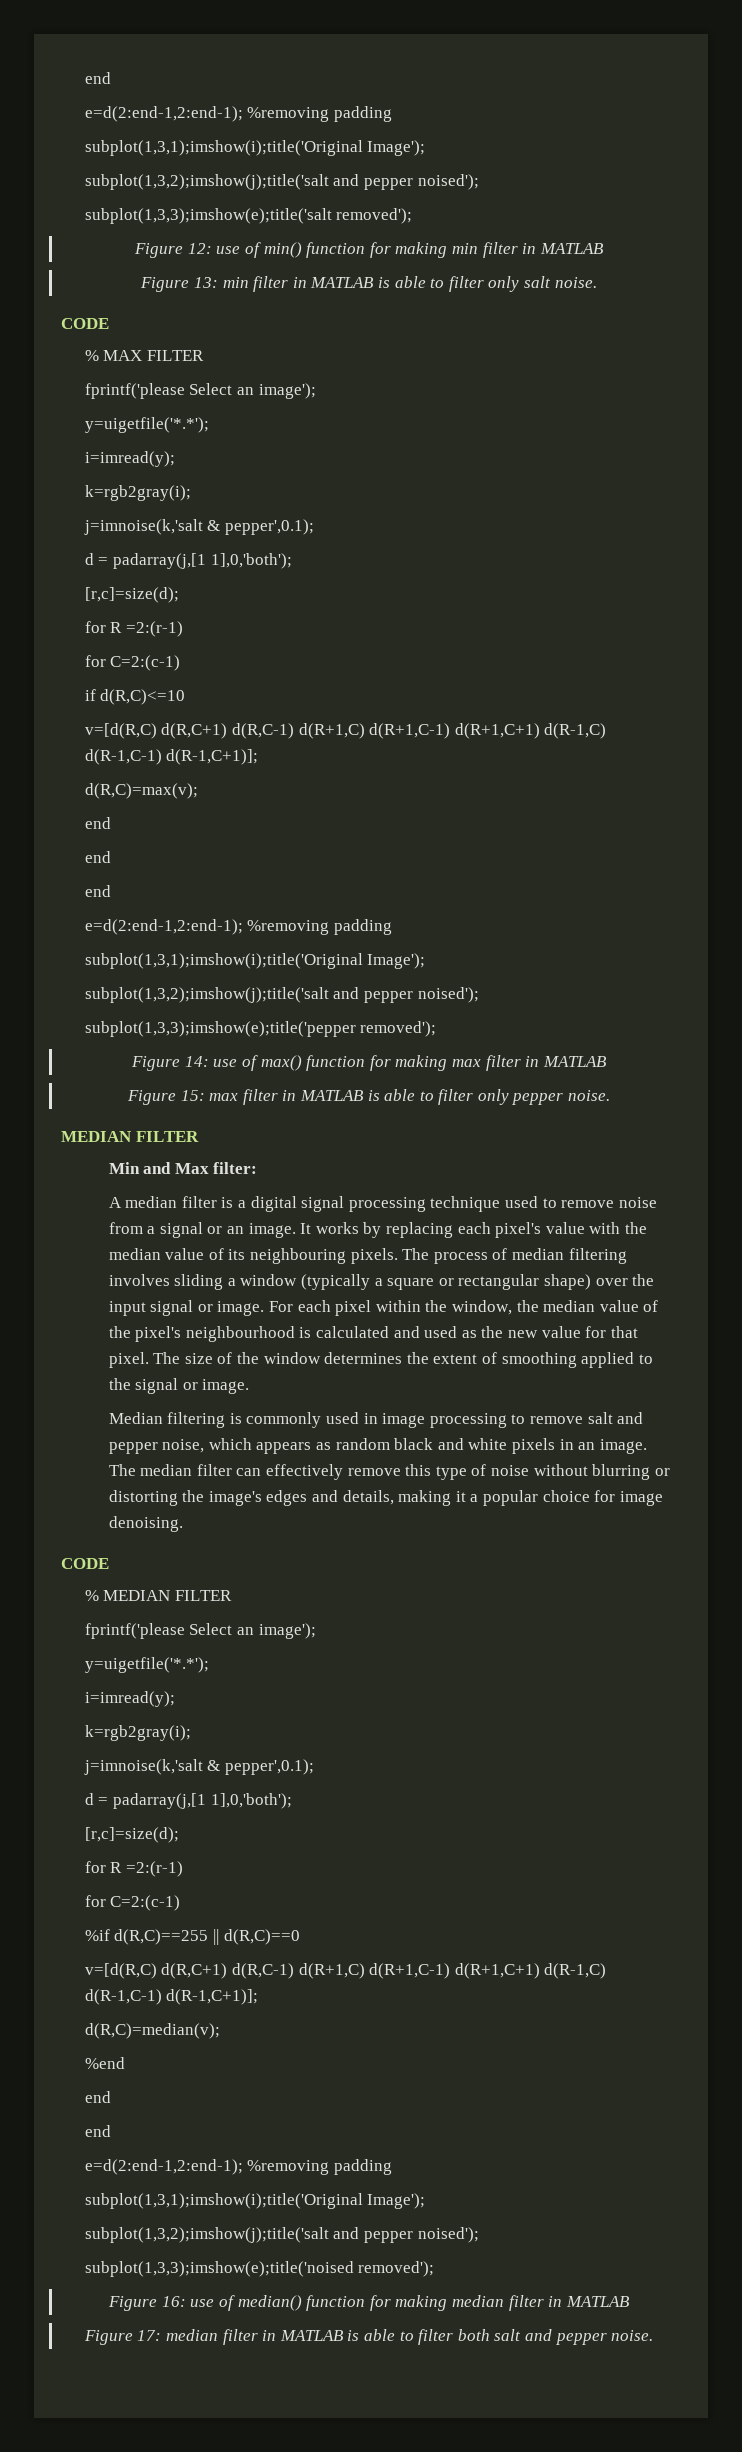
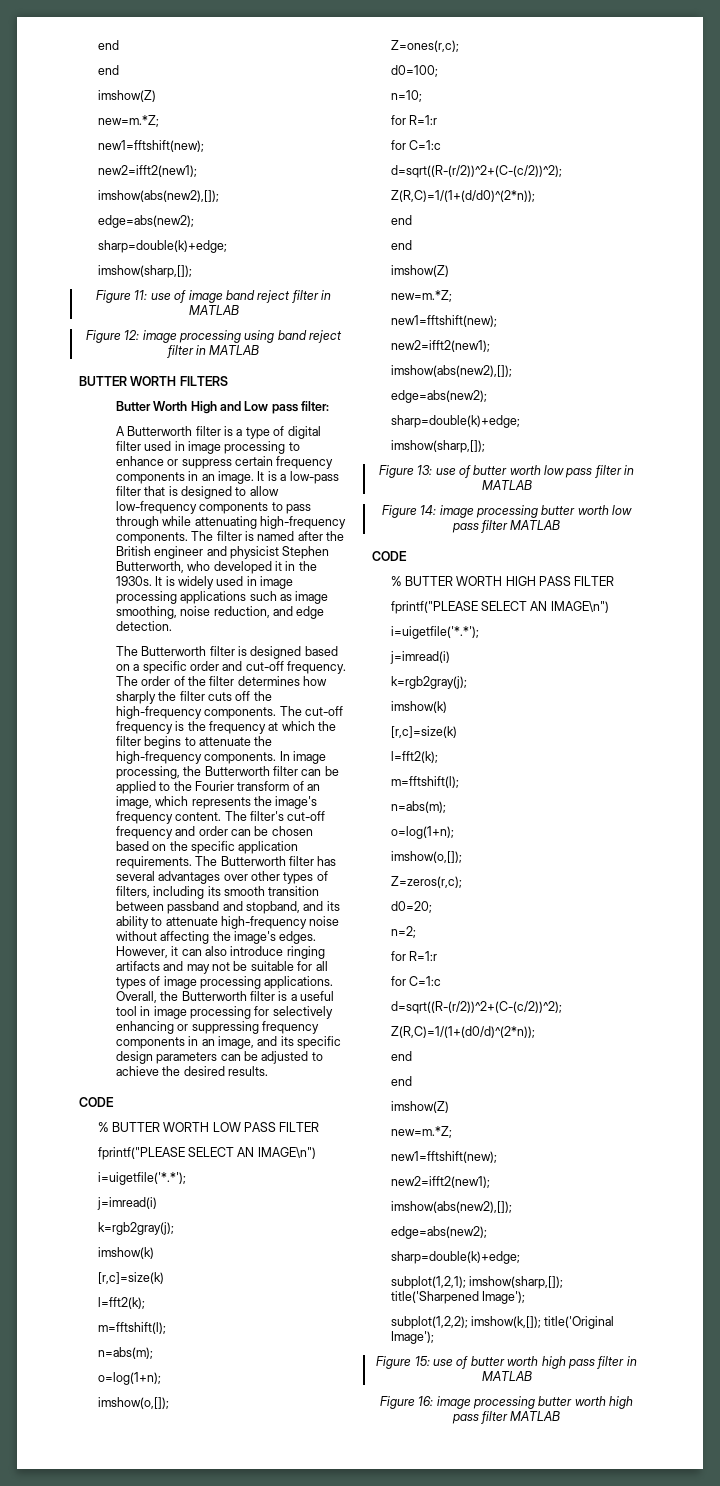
[84,72,111,84] [84,106,393,122] [84,140,426,156] [84,174,479,190] [84,208,413,224] [134,242,604,258] [140,276,597,292] [61,318,109,329] [84,350,205,361] [84,383,316,399] [84,417,209,433] [84,451,175,467] [84,485,191,501] [83,519,315,535] [84,553,292,569] [84,587,179,603] [84,621,184,637] [84,655,181,671] [84,689,186,705] [84,723,607,739] [84,749,259,765] [84,783,198,799] [84,817,111,829] [84,851,111,863] [84,885,111,897] [84,919,393,935] [84,953,426,969] [84,987,479,1003] [84,1021,437,1037] [131,1055,607,1071] [126,1089,611,1105] [61,1131,199,1142] [108,1162,258,1174] [108,1196,657,1212] [108,1222,647,1238] [108,1248,627,1264] [108,1274,655,1290] [108,1300,659,1316] [108,1326,638,1342] [108,1352,653,1368] [108,1378,250,1394] [108,1412,644,1428] [108,1438,647,1454] [108,1464,670,1480] [108,1490,663,1506] [108,1516,183,1532] [61,1558,109,1569] [84,1590,233,1601] [84,1623,316,1639] [84,1657,209,1673] [84,1691,175,1707] [84,1725,191,1741] [83,1759,315,1775] [84,1793,292,1809] [84,1827,179,1843] [84,1861,184,1877] [84,1895,181,1911] [84,1929,300,1945] [84,1963,607,1979] [84,1989,259,2005] [84,2023,220,2039] [84,2057,125,2069] [84,2091,111,2103] [84,2125,111,2137] [84,2159,393,2175] [84,2193,426,2209] [84,2227,479,2243] [84,2261,435,2277] [108,2295,630,2311] [83,2329,654,2345] end // e=d(2:end-1,2:end-1); %removing padding // subplot(1,3,1);imshow(i);title('Original Image'); // subplot(1,3,2);imshow(j);title('salt and pepper noised'); // subplot(1,3,3);imshow(e);title('salt removed'); // Figure 12: use of min() function for making min filter in MATLAB // Figure 13: min filter in MATLAB is able to filter only salt noise. // CODE // % MAX FILTER // fprintf('please Select an image'); // y=uigetfile('*.*'); // i=imread(y); // k=rgb2gray(i); // j=imnoise(k,'salt & pepper',0.1); // d = padarray(j,[1 1],0,'both'); // [r,c]=size(d); // for R =2:(r-1) // for C=2:(c-1) // if d(R,C)<=10 // v=[d(R,C) d(R,C+1) d(R,C-1) d(R+1,C) d(R+1,C-1) d(R+1,C+1) d(R-1,C) d(R-1,C-1) d(R-1,C+1)]; // d(R,C)=max(v); // end // end // end // e=d(2:end-1,2:end-1); %removing padding // subplot(1,3,1);imshow(i);title('Original Image'); // subplot(1,3,2);imshow(j);title('salt and pepper noised'); // subplot(1,3,3);imshow(e);title('pepper removed'); // Figure 14: use of max() function for making max filter in MATLAB // Figure 15: max filter in MATLAB is able to filter only pepper noise. // MEDIAN FILTER // Min and Max filter: // A median filter is a digital signal processing technique used to remove noise from a signal or an image. It works by replacing each pixel's value with the median value of its neighbouring pixels. The process of median filtering involves sliding a window (typically a square or rectangular shape) over the input signal or image. For each pixel within the window, the median value of the pixel's neighbourhood is calculated and used as the new value for that pixel. The size of the window determines the extent of smoothing applied to the signal or image. // Median filtering is commonly used in image processing to remove salt and pepper noise, which appears as random black and white pixels in an image. The median filter can effectively remove this type of noise without blurring or distorting the image's edges and details, making it a popular choice for image denoising. // CODE // % MEDIAN FILTER // fprintf('please Select an image'); // y=uigetfile('*.*'); // i=imread(y); // k=rgb2gray(i); // j=imnoise(k,'salt & pepper',0.1); // d = padarray(j,[1 1],0,'both'); // [r,c]=size(d); // for R =2:(r-1) // for C=2:(c-1) // %if d(R,C)==255 || d(R,C)==0 // v=[d(R,C) d(R,C+1) d(R,C-1) d(R+1,C) d(R+1,C-1) d(R+1,C+1) d(R-1,C) d(R-1,C-1) d(R-1,C+1)]; // d(R,C)=median(v); // %end // end // end // e=d(2:end-1,2:end-1); %removing padding // subplot(1,3,1);imshow(i);title('Original Image'); // subplot(1,3,2);imshow(j);title('salt and pepper noised'); // subplot(1,3,3);imshow(e);title('noised removed'); // Figure 16: use of median() function for making median filter in MATLAB // Figure 17: median filter in MATLAB is able to filter both salt and pepper noise. -> [97,40,119,50] [97,65,119,75] [97,90,156,102] [97,115,159,127] [97,140,204,152] [97,165,197,177] [97,190,219,202] [97,215,194,228] [97,240,227,253] [97,265,192,278] [96,290,331,303] [188,305,239,315] [85,330,343,343] [166,345,260,358] [79,376,228,386] [115,401,330,414] [115,426,321,439] [115,441,300,454] [115,456,334,469] [115,471,339,484] [115,486,279,499] [115,501,312,514] [115,516,347,529] [115,531,345,544] [115,546,330,559] [115,561,317,574] [115,576,294,589] [115,591,329,604] [115,606,325,619] [115,621,172,631] [115,646,338,659] [115,661,347,674] [115,676,328,686] [115,691,272,704] [115,706,344,719] [115,721,337,734] [115,736,273,749] [115,751,327,764] [115,766,339,779] [115,781,321,794] [115,796,318,809] [115,811,326,824] [115,826,313,839] [115,841,299,854] [115,856,337,869] [115,871,328,884] [115,886,320,899] [115,901,340,914] [115,916,340,929] [115,931,317,944] [115,946,325,959] [115,961,328,974] [115,976,334,989] [115,991,335,1003] [115,1006,333,1019] [115,1021,320,1034] [115,1036,342,1049] [115,1051,323,1064] [115,1066,269,1076] [79,1097,114,1107] [97,1122,320,1132] [97,1147,316,1160] [97,1172,186,1185] [96,1197,157,1210] [97,1222,174,1235] [97,1247,154,1259] [97,1272,164,1284] [97,1297,145,1309] [97,1322,166,1334] [97,1347,153,1359] [97,1372,161,1385] [97,1397,169,1409] [390,40,459,52] [390,65,438,77] [390,90,422,102] [390,115,437,125] [390,140,441,150] [390,165,562,178] [390,190,535,202] [390,215,412,225] [390,240,412,250] [390,265,449,277] [390,290,452,302] [390,315,497,327] [390,340,490,352] [390,365,512,377] [390,390,487,403] [390,415,520,428] [390,440,485,453] [378,465,635,478] [481,480,532,490] [381,505,633,518] [451,520,561,533] [372,551,407,561] [390,576,615,586] [390,601,609,614] [390,626,479,639] [389,651,450,664] [390,676,467,689] [390,701,447,713] [390,726,457,738] [390,751,438,763] [390,776,459,788] [390,801,446,813] [390,826,454,839] [390,851,462,863] [390,876,462,888] [390,901,432,913] [390,926,416,938] [390,951,437,961] [390,976,441,986] [390,1001,562,1014] [390,1026,535,1038] [390,1051,412,1061] [390,1076,412,1086] [390,1101,449,1113] [390,1126,452,1138] [390,1151,497,1163] [390,1176,490,1188] [390,1201,512,1213] [390,1226,487,1239] [390,1251,520,1264] [390,1276,563,1289] [390,1291,525,1304] [390,1316,615,1329] [390,1331,434,1344] [376,1356,637,1369] [481,1371,532,1381] [379,1396,634,1409] [451,1411,561,1424] end // end // imshow(Z) // new=m.*Z; // new1=fftshift(new); // new2=ifft2(new1); // imshow(abs(new2),[]); // edge=abs(new2); // sharp=double(k)+edge; // imshow(sharp,[]); // Figure 11: use of image band reject filter in MATLAB // Figure 12: image processing using band reject filter in MATLAB // BUTTER WORTH FILTERS // Butter Worth High and Low pass filter: // A Butterworth filter is a type of digital filter used in image processing to enhance or suppress certain frequency components in an image. It is a low-pass filter that is designed to allow low-frequency components to pass through while attenuating high-frequency components. The filter is named after the British engineer and physicist Stephen Butterworth, who developed it in the 1930s. It is widely used in image processing applications such as image smoothing, noise reduction, and edge detection. // The Butterworth filter is designed based on a specific order and cut-off frequency. The order of the filter determines how sharply the filter cuts off the high-frequency components. The cut-off frequency is the frequency at which the filter begins to attenuate the high-frequency components. In image processing, the Butterworth filter can be applied to the Fourier transform of an image, which represents the image's frequency content. The filter's cut-off frequency and order can be chosen based on the specific application requirements. The Butterworth filter has several advantages over other types of filters, including its smooth transition between passband and stopband, and its ability to attenuate high-frequency noise without affecting the image's edges. However, it can also introduce ringing artifacts and may not be suitable for all types of image processing applications. Overall, the Butterworth filter is a useful tool in image processing for selectively enhancing or suppressing frequency components in an image, and its specific design parameters can be adjusted to achieve the desired results. // CODE // % BUTTER WORTH LOW PASS FILTER // fprintf("PLEASE SELECT AN IMAGE\n") // i=uigetfile('*.*'); // j=imread(i) // k=rgb2gray(j); // imshow(k) // [r,c]=size(k) // l=fft2(k); // m=fftshift(l); // n=abs(m); // o=log(1+n); // imshow(o,[]); // Z=ones(r,c); // d0=100; // n=10; // for R=1:r // for C=1:c // d=sqrt((R-(r/2))^2+(C-(c/2))^2); // Z(R,C)=1/(1+(d/d0)^(2*n)); // end // end // imshow(Z) // new=m.*Z; // new1=fftshift(new); // new2=ifft2(new1); // imshow(abs(new2),[]); // edge=abs(new2); // sharp=double(k)+edge; // imshow(sharp,[]); // Figure 13: use of butter worth low pass filter in MATLAB // Figure 14: image processing butter worth low pass filter MATLAB // CODE // % BUTTER WORTH HIGH PASS FILTER // fprintf("PLEASE SELECT AN IMAGE\n") // i=uigetfile('*.*'); // j=imread(i) // k=rgb2gray(j); // imshow(k) // [r,c]=size(k) // l=fft2(k); // m=fftshift(l); // n=abs(m); // o=log(1+n); // imshow(o,[]); // Z=zeros(r,c); // d0=20; // n=2; // for R=1:r // for C=1:c // d=sqrt((R-(r/2))^2+(C-(c/2))^2); // Z(R,C)=1/(1+(d0/d)^(2*n)); // end // end // imshow(Z) // new=m.*Z; // new1=fftshift(new); // new2=ifft2(new1); // imshow(abs(new2),[]); // edge=abs(new2); // sharp=double(k)+edge; // subplot(1,2,1); imshow(sharp,[]); title('Sharpened Image'); // subplot(1,2,2); imshow(k,[]); title('Original Image'); // Figure 15: use of butter worth high pass filter in MATLAB // Figure 16: image processing butter worth high pass filter MATLAB

